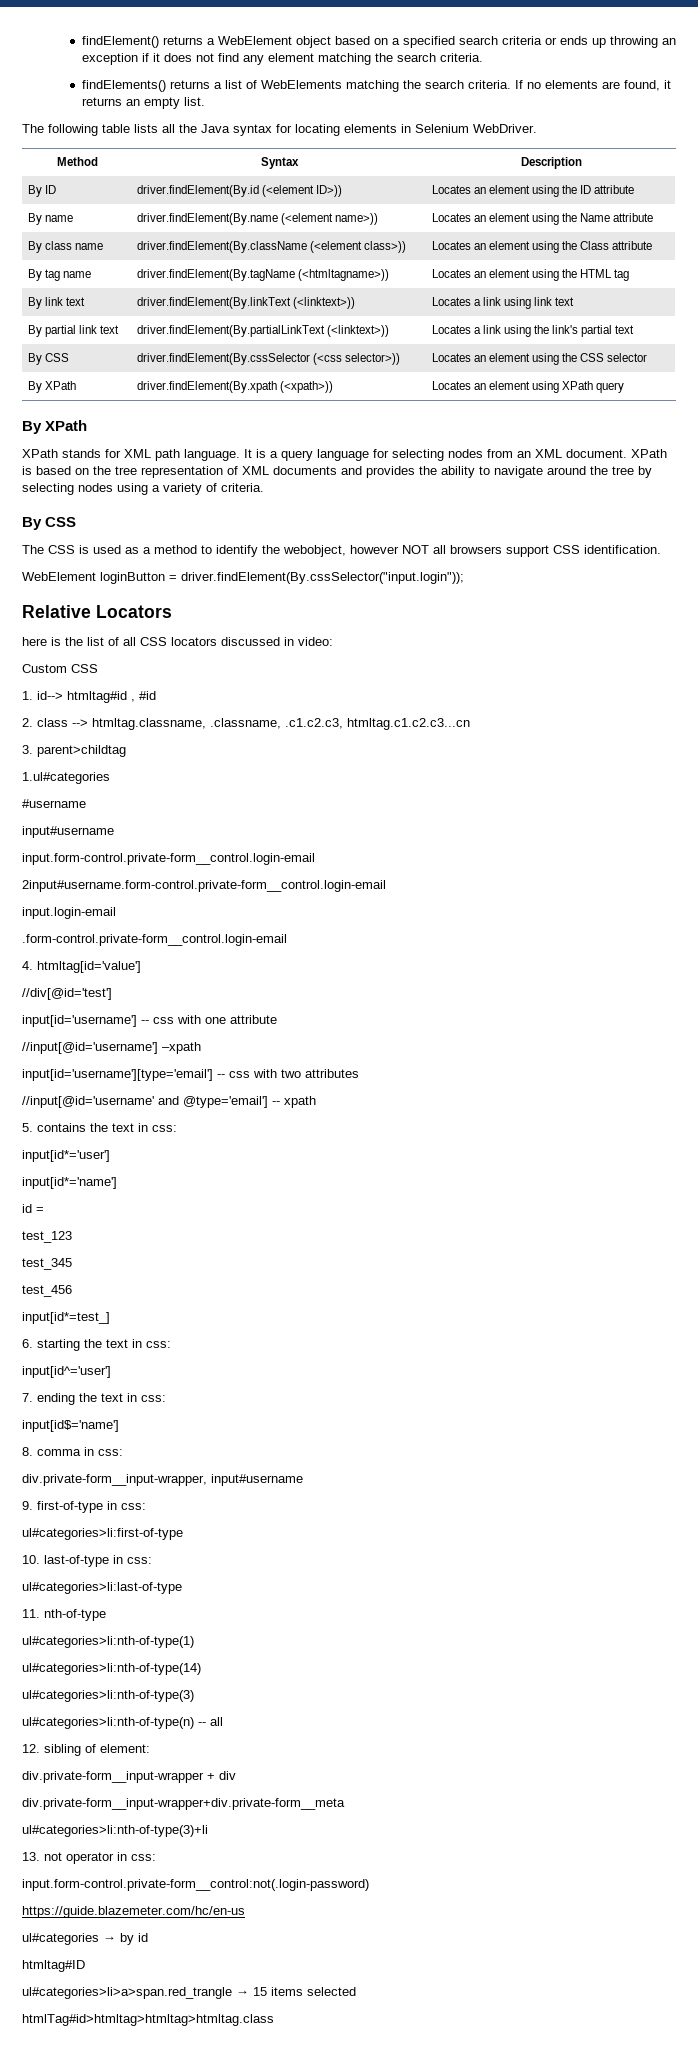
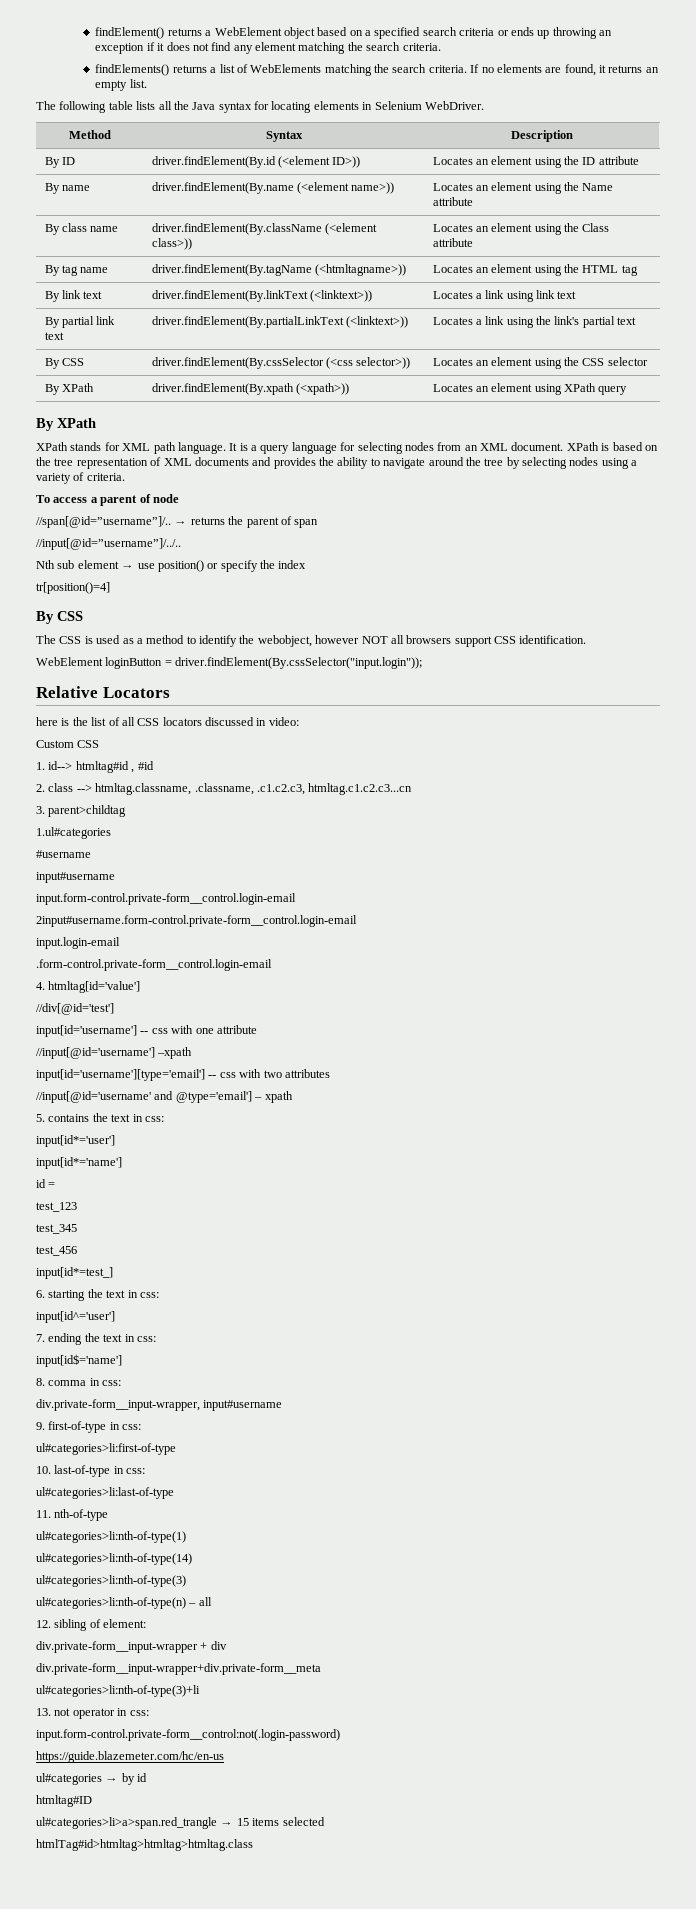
(264, 487) none -> [36,494,179,506] [36,516,319,528] [36,538,181,550] [36,560,307,572] [36,582,110,594] // To access a parent of node // //span[@id=”username”]/.. → returns the parent of span // //input[@id=”username”]/../.. // Nth sub element → use position() or specify the index // tr[position()=4]
[272,1101,280,1105] -- -> [254,1097,263,1100] –
[198,1722,206,1726] -- -> [188,1603,197,1606] –

